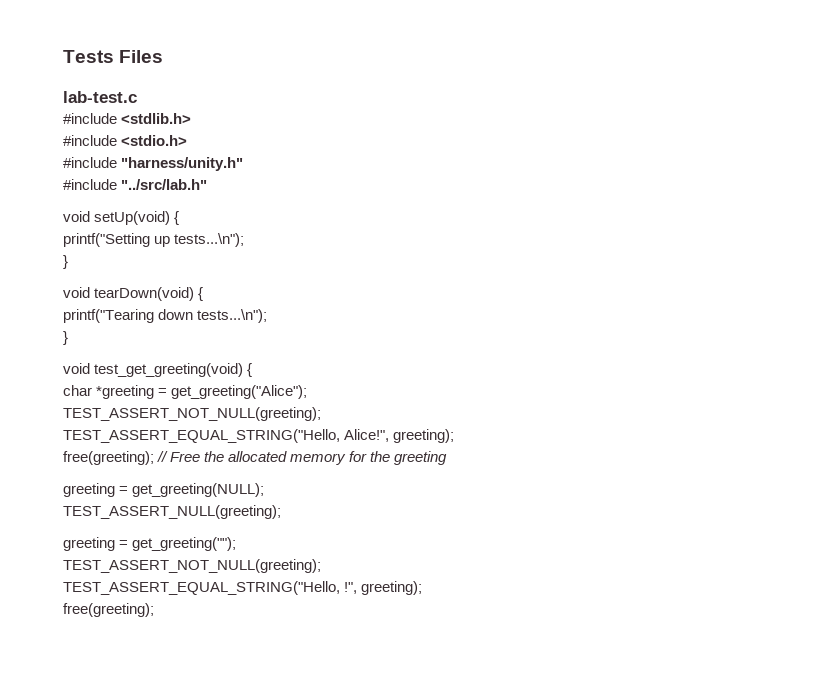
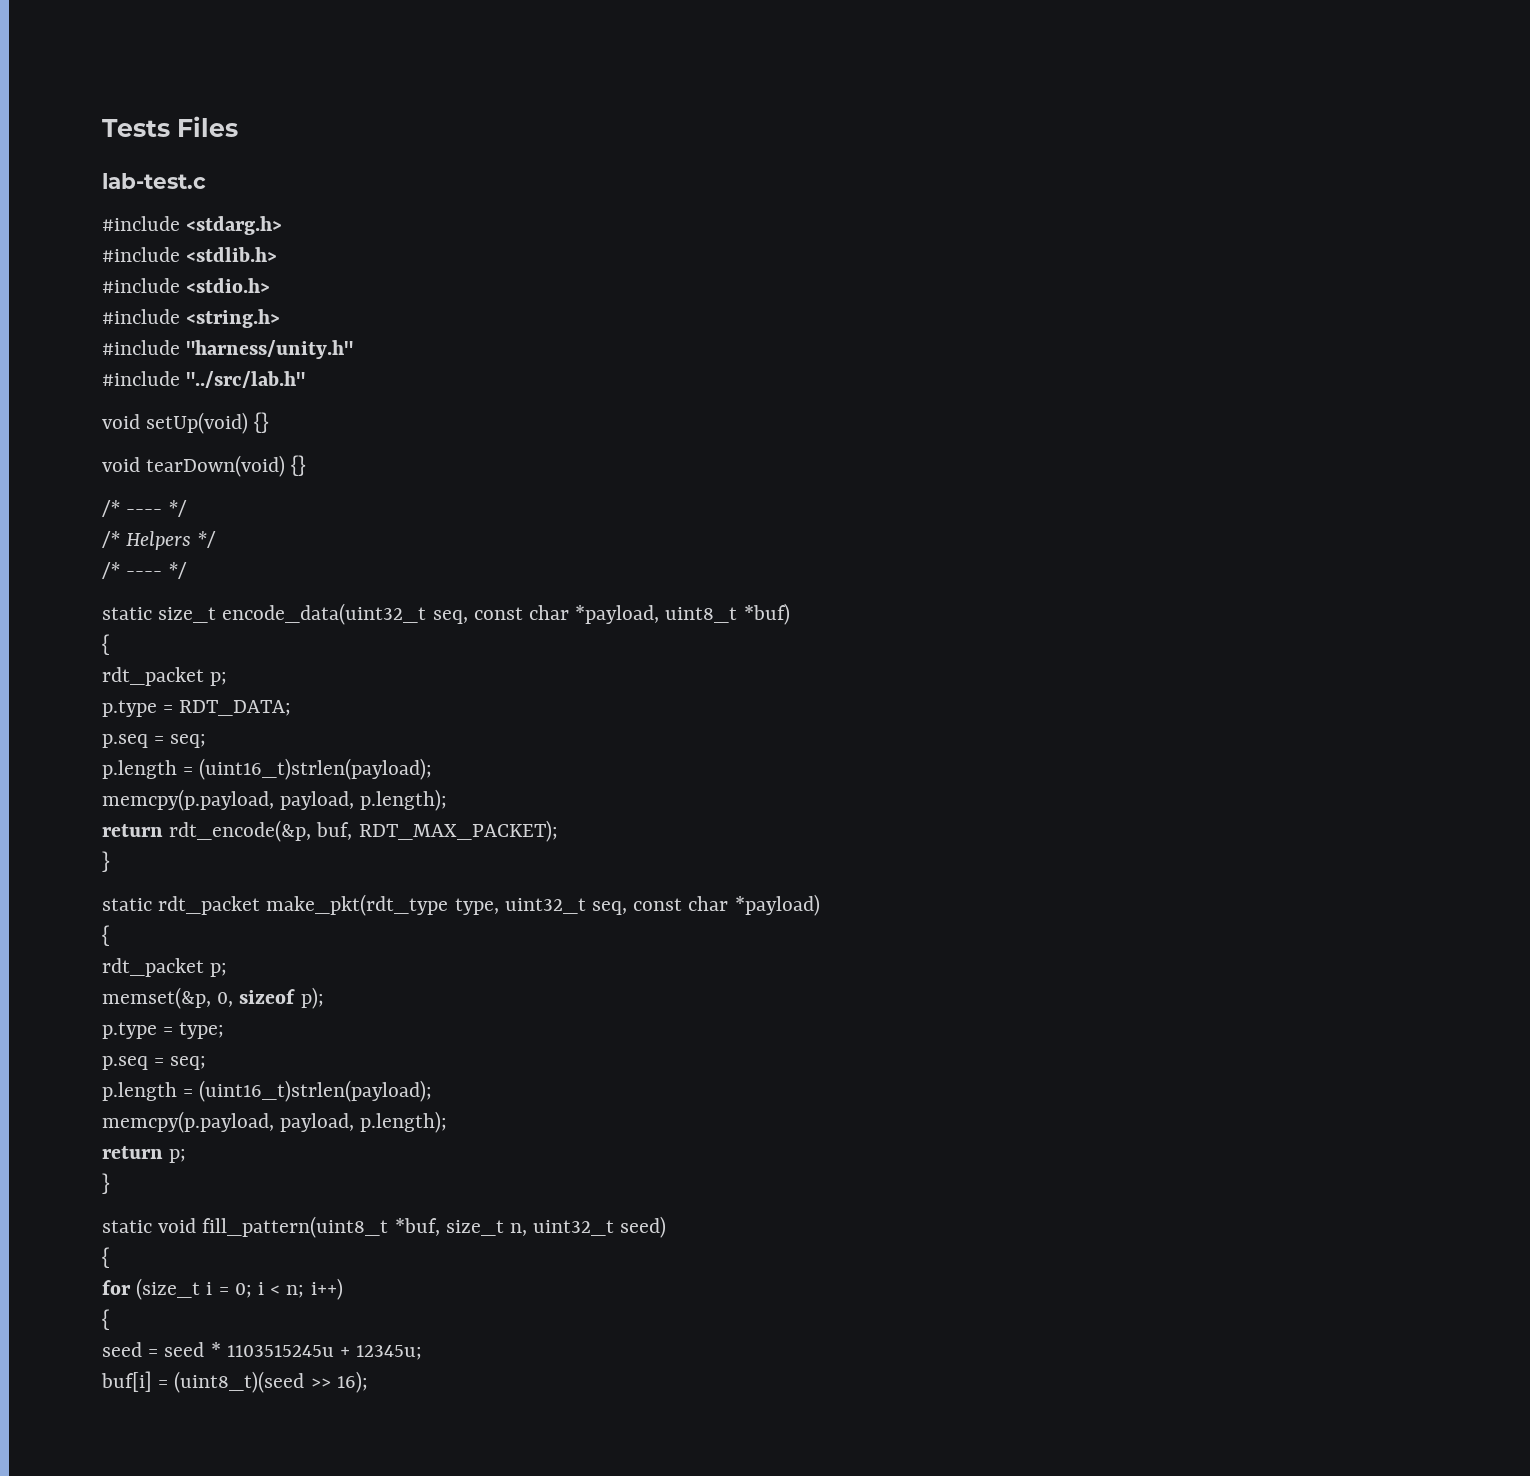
(137, 97) none -> [102,216,283,235] // #include <stdarg.h>
(188, 140) none -> [102,309,281,328] // #include <string.h>
[174,211,180,225] [63,233,245,247] [63,255,68,269] [63,287,204,301] [63,309,268,323] [63,331,68,345] [63,363,253,377] [63,385,308,399] [63,407,321,421] [63,429,455,443] [63,451,448,465] [63,483,265,497] [63,505,281,519] [63,537,237,551] [63,559,321,573] [63,581,423,595] [63,603,154,617] { // printf("Setting up tests...\n"); // } // void tearDown(void) { // printf("Tearing down tests...\n"); // } // void test_get_greeting(void) { // char *greeting = get_greeting("Alice"); // TEST_ASSERT_NOT_NULL(greeting); // TEST_ASSERT_EQUAL_STRING("Hello, Alice!", greeting); // free(greeting); // Free the allocated memory for the greeting // greeting = get_greeting(NULL); // TEST_ASSERT_NULL(greeting); // greeting = get_greeting(""); // TEST_ASSERT_NOT_NULL(greeting); // TEST_ASSERT_EQUAL_STRING("Hello, !", greeting); // free(greeting); -> [254,412,270,433] [102,455,307,477] [102,500,188,517] [102,531,217,550] [102,562,188,579] [102,603,790,625] [102,634,110,655] [102,667,228,686] [102,700,292,717] [102,734,207,748] [102,758,433,780] [102,789,448,811] [102,820,558,842] [102,851,110,872] [102,894,820,916] [102,925,110,946] [102,958,228,977] [102,987,324,1009] [102,1022,225,1039] [102,1056,207,1070] [102,1080,433,1102] [102,1111,448,1133] [102,1146,187,1163] [102,1173,110,1194] [102,1216,667,1238] [102,1247,110,1268] [102,1278,343,1300] [102,1309,110,1330] [102,1342,423,1360] [101,1371,368,1393] {} // void tearDown(void) {} // /* ---- */ // /* Helpers */ // /* ---- */ // static size_t encode_data(uint32_t seq, const char *payload, uint8_t *buf) // { // rdt_packet p; // p.type = RDT_DATA; // p.seq = seq; // p.length = (uint16_t)strlen(payload); // memcpy(p.payload, payload, p.length); // return rdt_encode(&p, buf, RDT_MAX_PACKET); // } // static rdt_packet make_pkt(rdt_type type, uint32_t seq, const char *payload) // { // rdt_packet p; // memset(&p, 0, sizeof p); // p.type = type; // p.seq = seq; // p.length = (uint16_t)strlen(payload); // memcpy(p.payload, payload, p.length); // return p; // } // static void fill_pattern(uint8_t *buf, size_t n, uint32_t seed) // { // for (size_t i = 0; i < n; i++) // { // seed = seed * 1103515245u + 12345u; // buf[i] = (uint8_t)(seed >> 16);

